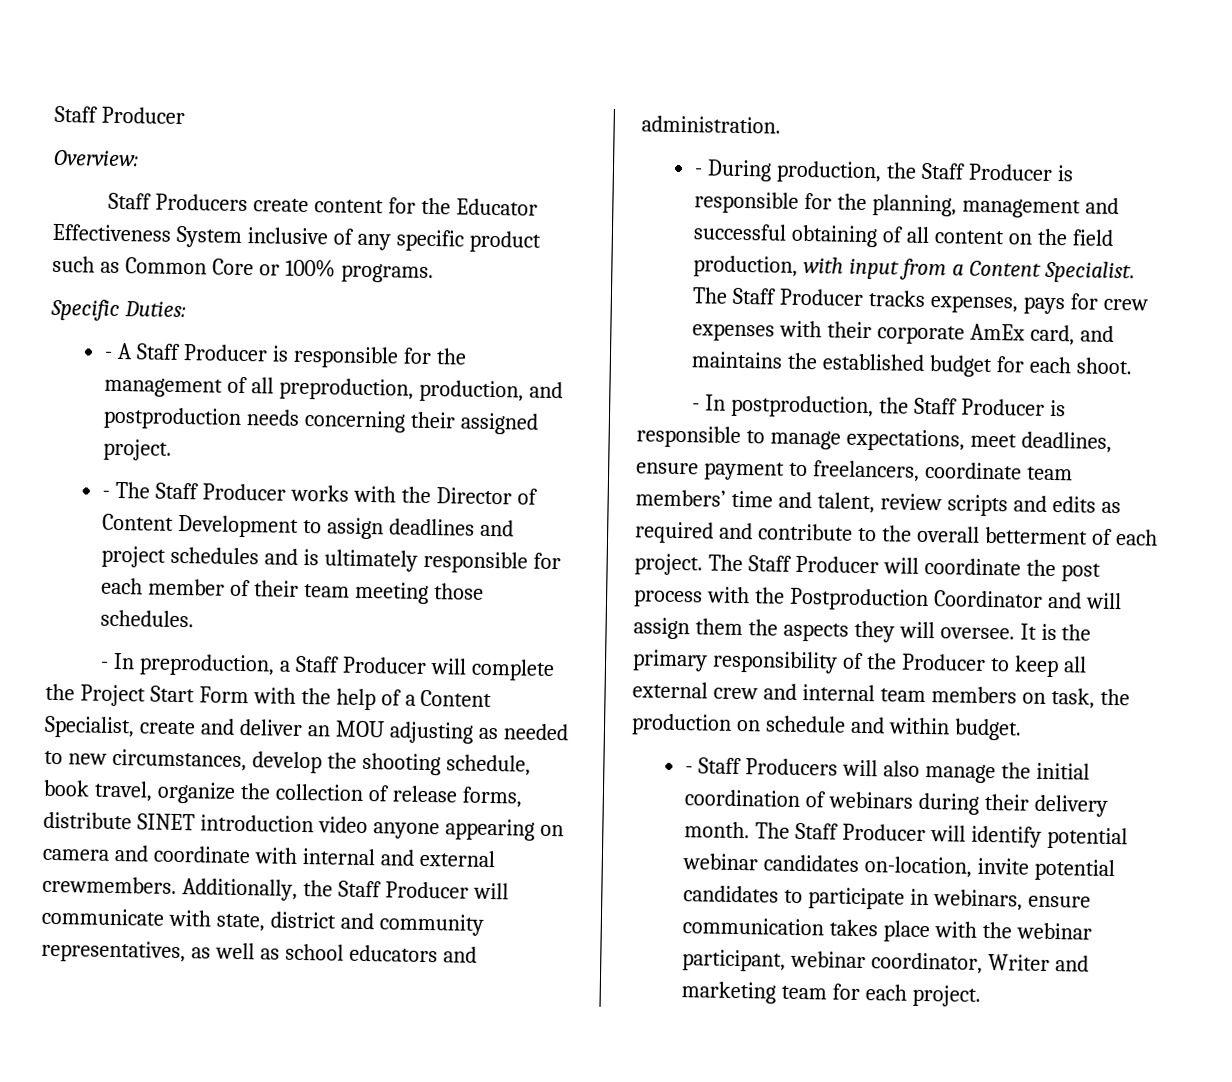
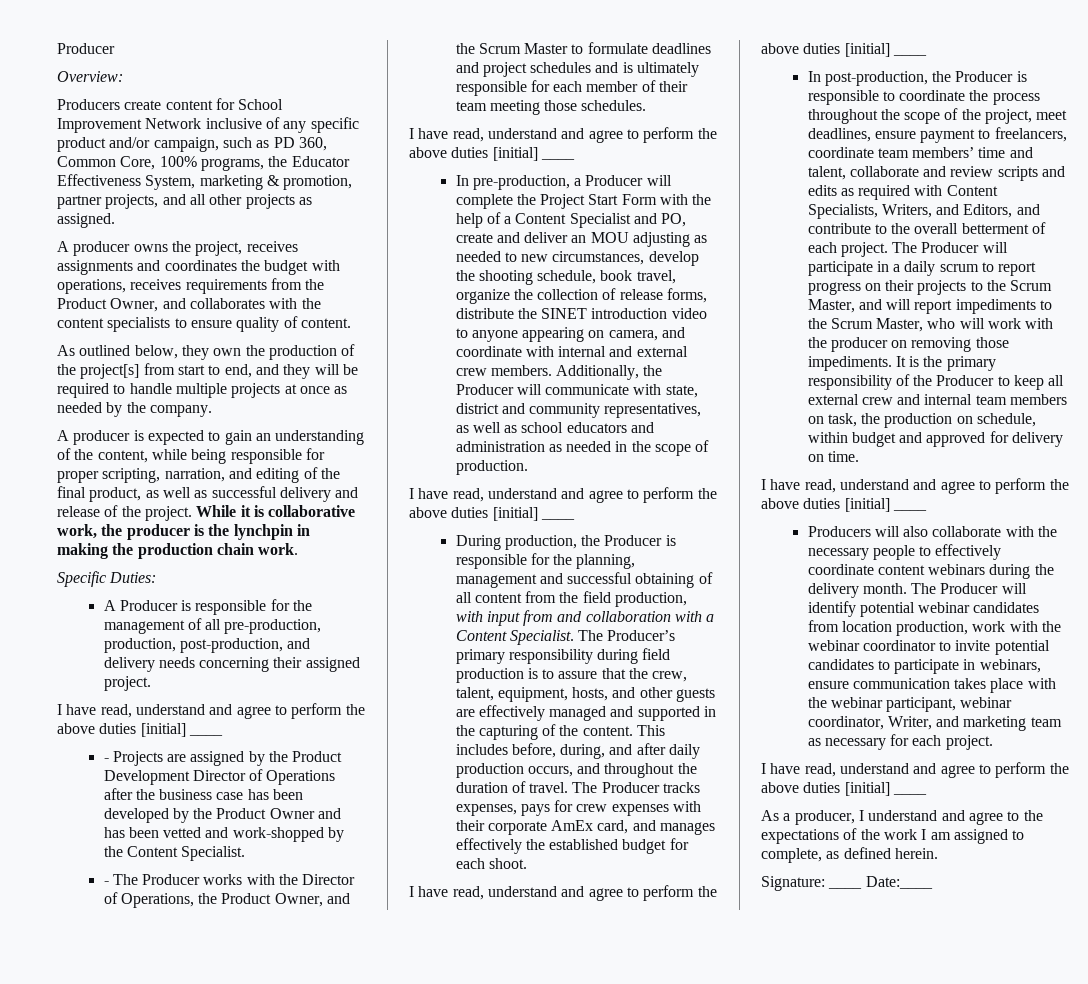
[54,105,98,123] Staff -> (57, 48) none
[107,192,152,210] Staff -> (123, 76) none
[420,197,538,216] [52,223,242,248] the Educator Effectiveness System -> [238,99,284,110] [57,118,202,133] School Improvement Network
[52,255,434,284] such as Common Core or 100% programs. -> [109,137,327,152] [57,156,350,171] [57,174,353,190] [57,194,312,209] [57,213,115,228] [57,241,298,256] [57,260,340,275] [57,278,325,294] [57,298,321,312] [57,316,351,332] [57,344,356,360] [57,363,358,379] [57,383,348,398] [57,402,212,417] [57,430,365,445] [57,448,325,464] [57,467,340,483] [57,486,359,502] [57,505,356,521] [57,524,310,540] [57,543,299,559] and/or campaign, such as PD 360, Common Core, 100% programs, the Educator Effectiveness System, marketing & promotion, partner projects, and all other projects as assigned. // A producer owns the project, receives assignments and coordinates the budget with operations, receives requirements from the Product Owner, and collaborates with the content specialists to ensure quality of content. // As outlined below, they own the production of the project[s] from start to end, and they will be required to handle multiple projects at once as needed by the company. // A producer is expected to gain an understanding of the content, while being responsible for proper scripting, narration, and editing of the final product, as well as successful delivery and release of the project. While it is collaborative work, the producer is the lynchpin in making the production chain work.
[104,342,182,360] - A Staff -> [103,600,116,611] A
[278,377,563,403] [103,406,243,430] preproduction, production, and postproduction -> [224,619,322,634] [103,638,311,653] [103,657,155,672] pre-production, production, post-production, and delivery
(173, 449) none -> [57,703,365,719] [57,723,223,737] [103,751,343,766] [103,769,336,785] [103,788,304,800] [103,808,342,823] [103,827,345,842] [103,846,246,861] // I have read, understand and agree to perform the above duties [initial] ____ // - Projects are assigned by the Product Development Director of Operations after the business case has been developed by the Product Owner and has been vetted and work-shopped by the Content Specialist.
[155,482,200,500] Staff -> (138, 879) none
[102,513,384,540] Content Development to assign -> [120,893,351,908] [455,42,648,54] Operations, the Product Owner, and the Scrum Master to formulate
[99,652,340,677] - In preproduction, a Staff -> [409,127,717,143] [409,147,575,161] [455,175,582,190] I have read, understand and agree to perform the above duties [initial] ____ // In pre-production, a
[44,715,135,739] Specialist, -> [569,213,687,228] Specialist and PO,
(132, 820) none -> [517,308,537,319] the
(368, 825) none -> [455,328,468,338] to
[42,848,109,861] camera -> [608,330,658,341] camera,
[42,875,177,894] crewmembers. -> [455,365,552,376] crew members.
[337,880,382,898] Staff -> (663, 370) none
[641,115,781,134] [694,168,703,176] administration. // - -> [455,440,710,456] [455,460,528,475] [409,487,717,503] [409,507,575,521] administration as needed in the scope of production. // I have read, understand and agree to perform the above duties [initial] ____ //
[920,162,966,180] Staff -> (601, 540) none
[1007,233,1032,245] on -> [525,591,557,603] from
(947, 269) none -> [557,611,703,622] and collaboration with
[732,287,778,305] Staff -> [607,630,676,641] [455,648,671,664] [455,668,688,683] [455,687,716,702] [455,705,717,721] [455,724,666,740] [455,743,701,759] [455,763,697,778] [455,781,598,793] Producer’s primary responsibility during field production is to assure that the crew, talent, equipment, hosts, and other guests are effectively managed and supported in the capturing of the content. This includes before, during, and after daily production occurs, and throughout the duration of travel. The
[691,351,784,369] maintains -> [660,822,716,835] [455,838,522,854] manages effectively
[691,394,1066,419] [636,425,965,452] - In postproduction, the Staff Producer is responsible to manage expectations, -> [409,885,717,901] [761,43,927,57] [807,71,1027,86] [807,90,1040,105] [807,108,1033,124] I have read, understand and agree to perform the above duties [initial] ____ // In post-production, the Producer is responsible to coordinate the process throughout the scope of the project,
(875, 503) none -> [849,166,947,177] collaborate and
(714, 532) none -> [914,185,998,196] [807,204,1013,219] with Content Specialists, Writers, and Editors,
[747,555,1101,582] [633,586,1122,612] [633,617,1015,643] Staff Producer will coordinate the post process with the Postproduction Coordinator and will assign them the aspects they will oversee. -> [921,242,1008,253] [807,261,1037,276] [807,280,1053,295] [807,299,1053,314] [807,318,1054,332] [807,337,1009,352] [807,356,892,371] Producer will participate in a daily scrum to report progress on their projects to the Scrum Master, and will report impediments to the Scrum Master, who will work with the producer on removing those impediments.
[764,715,1022,741] [685,757,1090,784] [684,789,828,808] schedule and within budget. // - Staff Producers will also manage the initial coordination of -> [977,413,1037,427] [807,431,1064,447] [807,451,859,462] [761,478,1069,494] [761,498,927,512] [807,526,1058,537] [807,544,1002,560] [807,564,925,575] schedule, within budget and approved for delivery on time. // I have read, understand and agree to perform the above duties [initial] ____ // Producers will also collaborate with the necessary people to effectively coordinate content
[983,793,1029,811] their -> [1034,564,1054,575] the
[795,822,840,840] Staff -> (937, 588) none
[864,856,973,878] on-location, -> [807,620,1062,636] [807,640,952,651] from location production, work with the webinar coordinator to
[987,954,1050,972] Writer -> [887,716,932,730] Writer,
(828, 992) none -> [807,738,886,750] as necessary
(981, 995) none -> [761,762,1069,778] [761,782,927,796] [761,810,1043,825] [761,828,1025,844] [761,847,938,863] [761,876,933,891] // I have read, understand and agree to perform the above duties [initial] ____ // As a producer, I understand and agree to the expectations of the work I am assigned to complete, as defined herein. // Signature: ____ Date:____

